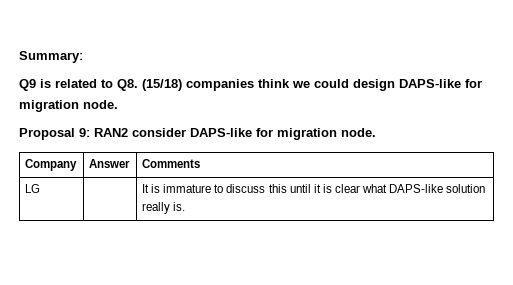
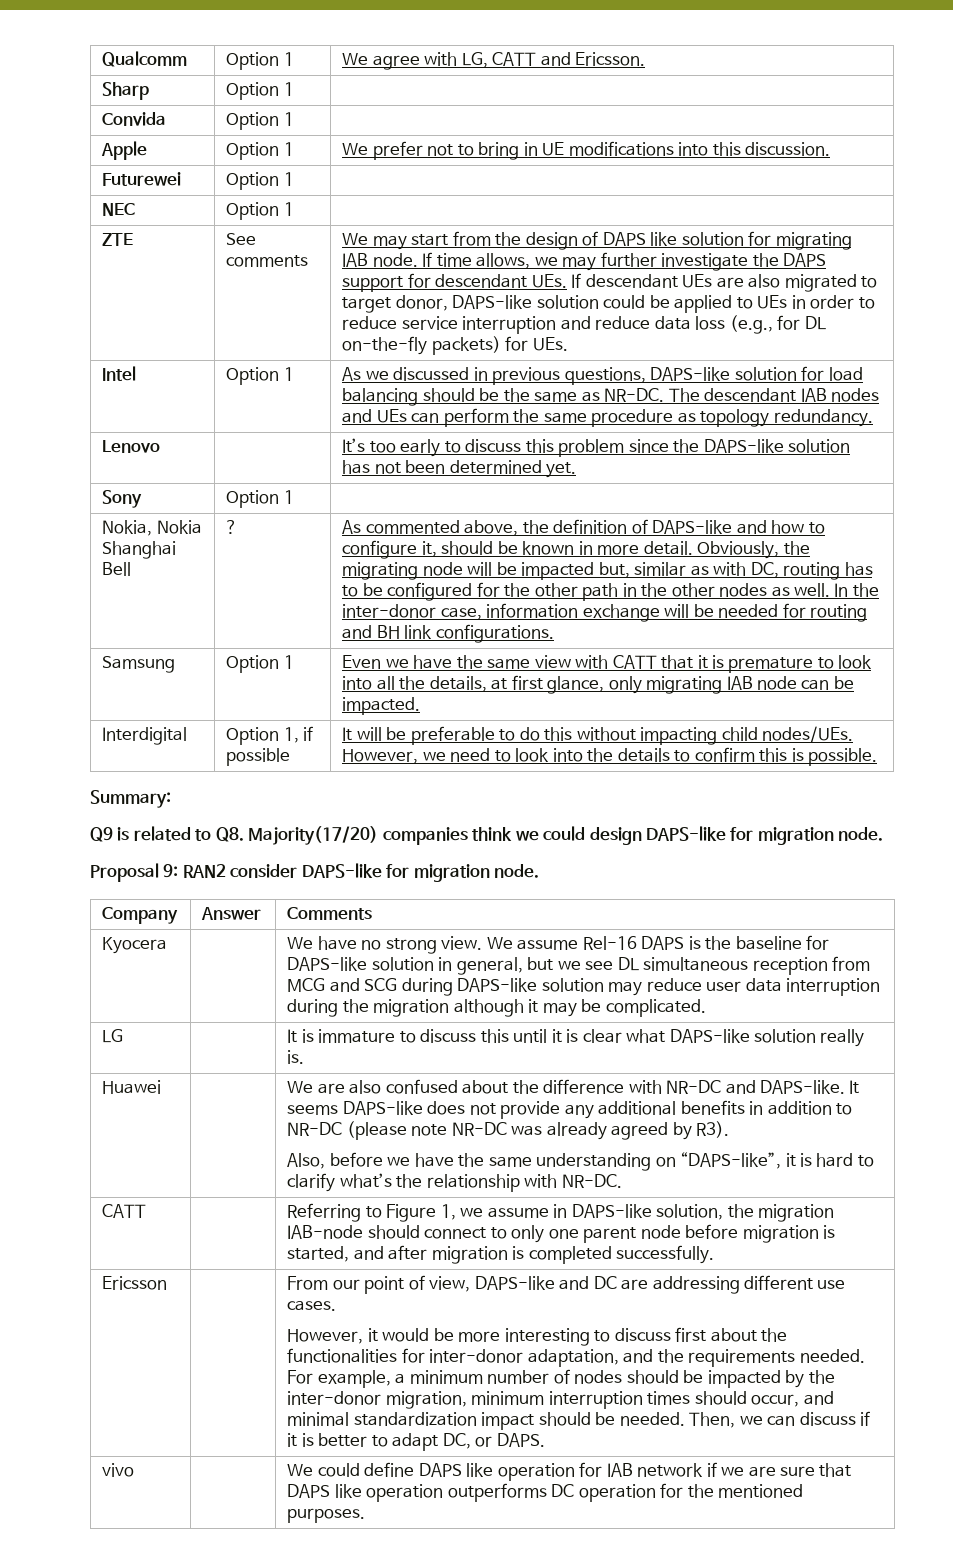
(19, 57) none -> [102,51,188,67] [226,52,294,70] [342,52,646,70] [102,82,150,100] [226,82,294,100] [102,112,167,126] [226,112,294,130] [101,141,148,160] [226,142,294,160] [342,141,831,160] [102,172,182,186] [226,172,294,190] [102,203,136,216] [226,202,294,220] [102,233,134,246] [226,233,257,245] [226,255,309,267] [342,231,852,250] [342,252,827,271] [342,273,878,292] [342,295,875,313] [342,315,826,334] [342,336,568,355] [102,366,137,381] [226,367,294,385] [342,366,863,385] [342,388,880,406] [342,408,873,427] [102,440,161,453] [342,438,851,457] [342,460,577,478] [102,490,143,508] [226,490,294,508] [102,520,202,536] [102,541,177,559] [102,562,132,576] [226,520,238,534] [342,519,825,536] [342,540,810,559] [342,562,873,580] [342,582,879,601] [342,603,868,622] [342,624,554,643] [102,656,176,673] [226,655,294,673] [342,655,873,673] [342,675,854,694] [342,697,421,715] [102,727,188,745] [226,726,314,745] [226,748,291,766] [342,726,854,745] [342,747,877,766] Qualcomm | Option 1 | We agree with LG, CATT and Ericsson. // Sharp | Option 1 | // Convida | Option 1 | // Apple | Option 1 | We prefer not to bring in UE modifications into this discussion. // Futurewei | Option 1 | // NEC | Option 1 | // ZTE | See comments | We may start from the design of DAPS like solution for migrating IAB node. If time allows, we may further investigate the DAPS support for descendant UEs. If descendant UEs are also migrated to target donor, DAPS-like solution could be applied to UEs in order to reduce service interruption and reduce data loss (e.g., for DL on-the-fly packets) for UEs. // Intel | Option 1 | As we discussed in previous questions, DAPS-like solution for load balancing should be the same as NR-DC. The descendant IAB nodes and UEs can perform the same procedure as topology redundancy. // Lenovo | | It’s too early to discuss this problem since the DAPS-like solution has not been determined yet. // Sony | Option 1 | // Nokia, Nokia Shanghai Bell | ? | As commented above, the definition of DAPS-like and how to configure it, should be known in more detail. Obviously, the migrating node will be impacted but, similar as with DC, routing has to be configured for the other path in the other nodes as well. In the inter-donor case, information exchange will be needed for routing and BH link configurations. // Samsung | Option 1 | Even we have the same view with CATT that it is premature to look into all the details, at first glance, only migrating IAB node can be impacted. // Interdigital | Option 1, if possible | It will be preferable to do this without impacting child nodes/UEs. However, we need to look into the details to confirm this is possible. //
[142,79,182,91] (15/18) -> [248,826,379,845] Majority(17/20)
(201, 163) none -> [102,937,168,954] [287,935,829,954] [287,956,871,975] [287,978,881,996] [287,999,706,1017] // Kyocera | | We have no strong view. We assume Rel-16 DAPS is the baseline for DAPS-like solution in general, but we see DL simultaneous reception from MCG and SCG during DAPS-like solution may reduce user data interruption during the migration although it may be complicated.
(186, 206) none -> [102,1080,162,1094] [287,1079,860,1094] [287,1100,853,1119] [287,1121,730,1140] [287,1152,874,1171] [287,1173,622,1192] [102,1204,147,1218] [287,1203,835,1222] [287,1224,836,1243] [287,1245,715,1264] [102,1276,168,1290] [287,1275,846,1294] [287,1300,337,1311] [287,1327,788,1346] [287,1348,865,1367] [287,1369,835,1388] [287,1391,834,1409] [287,1411,871,1430] [287,1433,545,1451] [102,1463,135,1477] [287,1462,852,1481] [287,1483,804,1502] [287,1508,366,1523] // Huawei | | We are also confused about the difference with NR-DC and DAPS-like. It seems DAPS-like does not provide any additional benefits in addition to NR-DC (please note NR-DC was already agreed by R3). // Also, before we have the same understanding on “DAPS-like”, it is hard to clarify what’s the relationship with NR-DC. // CATT | | Referring to Figure 1, we assume in DAPS-like solution, the migration IAB-node should connect to only one parent node before migration is started, and after migration is completed successfully. // Ericsson | | From our point of view, DAPS-like and DC are addressing different use cases. // However, it would be more interesting to discuss first about the functionalities for inter-donor adaptation, and the requirements needed. For example, a minimum number of nodes should be impacted by the inter-donor migration, minimum interruption times should occur, and minimal standardization impact should be needed. Then, we can discuss if it is better to adapt DC, or DAPS. // vivo | | We could define DAPS like operation for IAB network if we are sure that DAPS like operation outperforms DC operation for the mentioned purposes.

